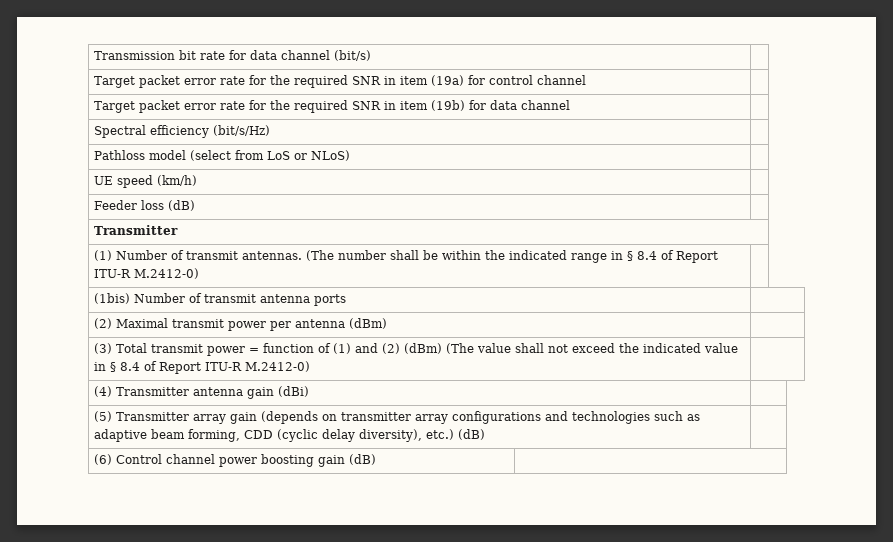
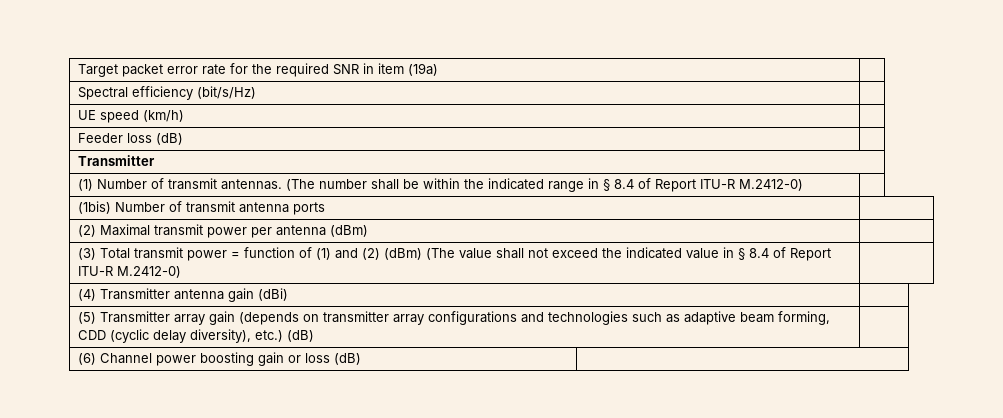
[93,50,371,61] Transmission bit rate for data channel (bit/s) | // -> (77, 70) none
[467,75,586,85] [93,100,570,113] [93,125,270,138] [93,150,350,161] for control channel | // Target packet error rate for the required SNR in item (19b) for data channel | // Spectral efficiency (bit/s/Hz) | // Pathloss model (select from LoS or NLoS) -> [77,86,256,100] | // Spectral efficiency (bit/s/Hz)
[115,454,215,464] Control channel -> [99,353,152,364] Channel
(345, 461) none -> [287,353,330,363] or loss

